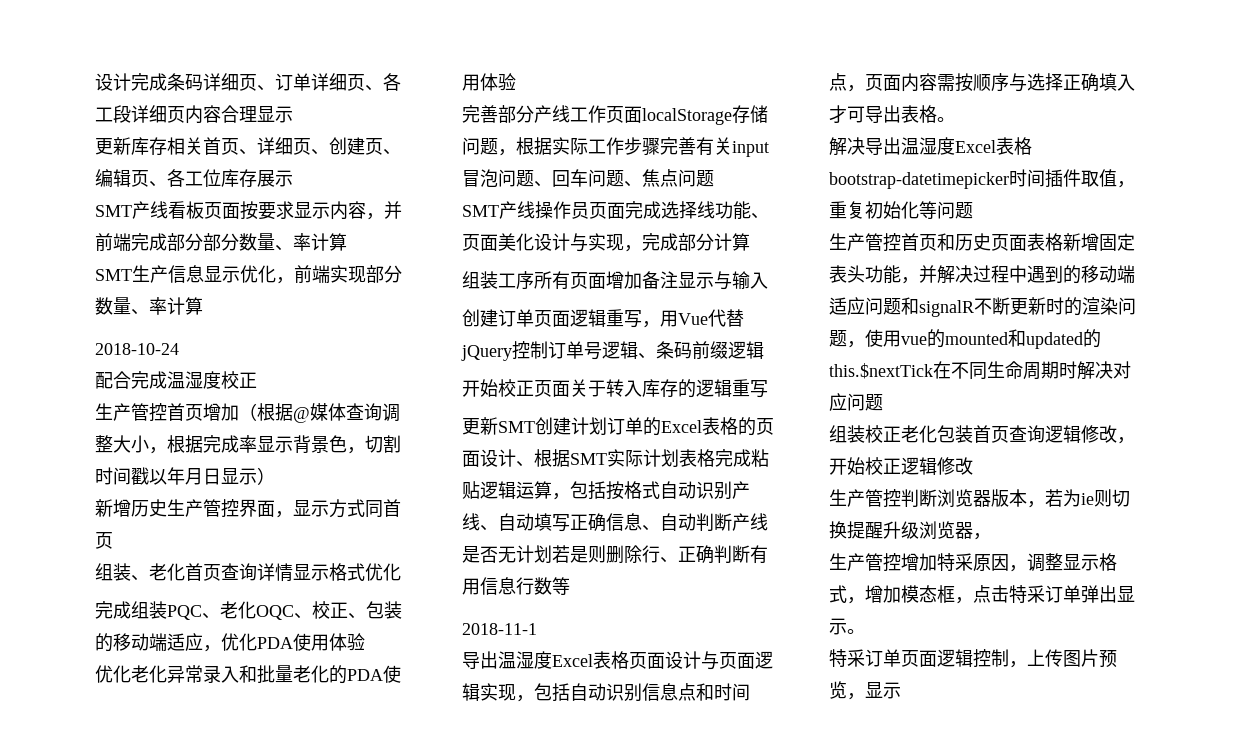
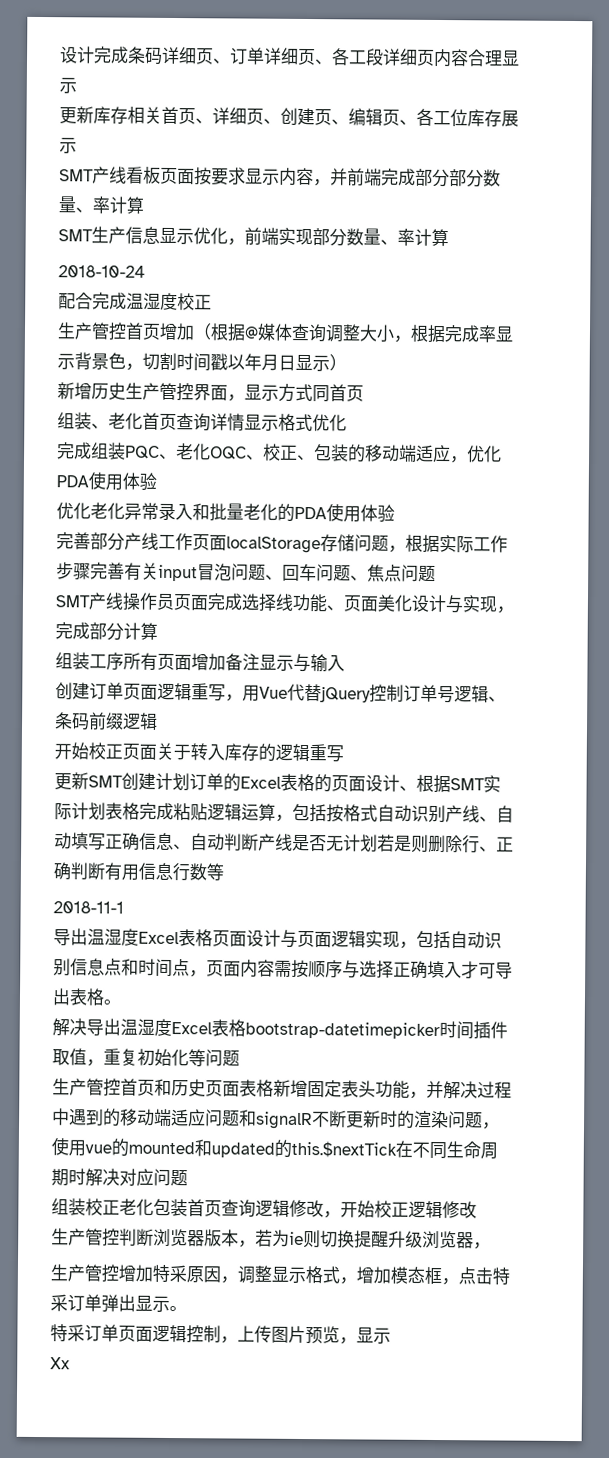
(901, 690) none -> [50,1357,70,1370] // Xx

